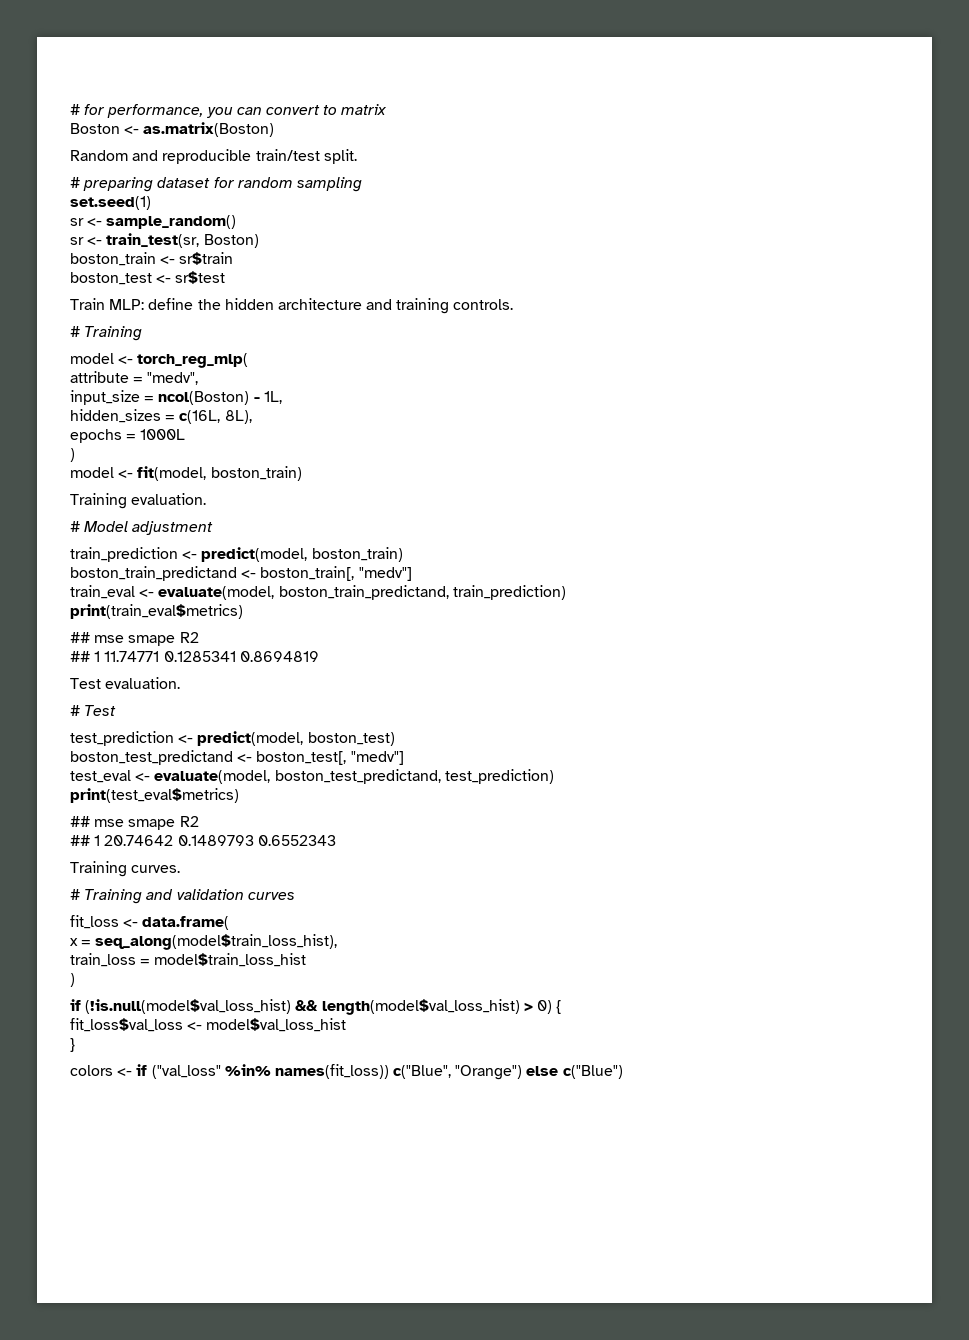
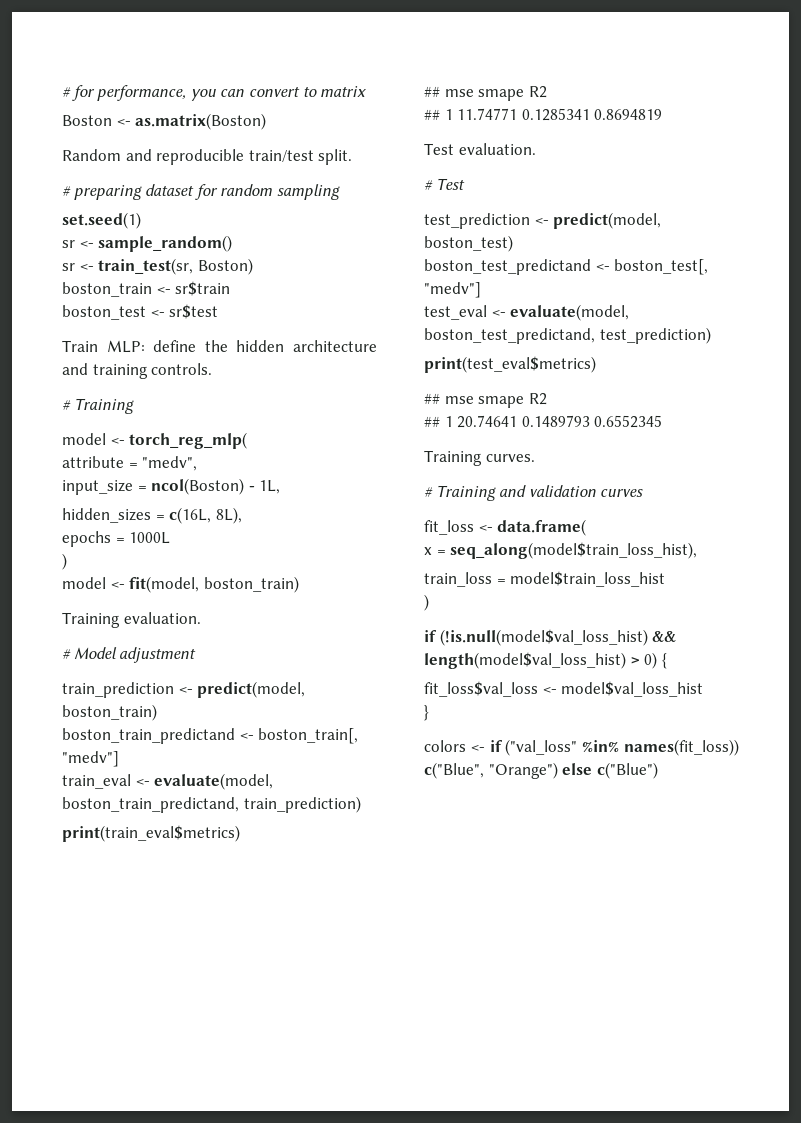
[104,835,336,846] 20.74642 0.1489793 0.6552343 -> [457,415,663,428] 20.74641 0.1489793 0.6552345

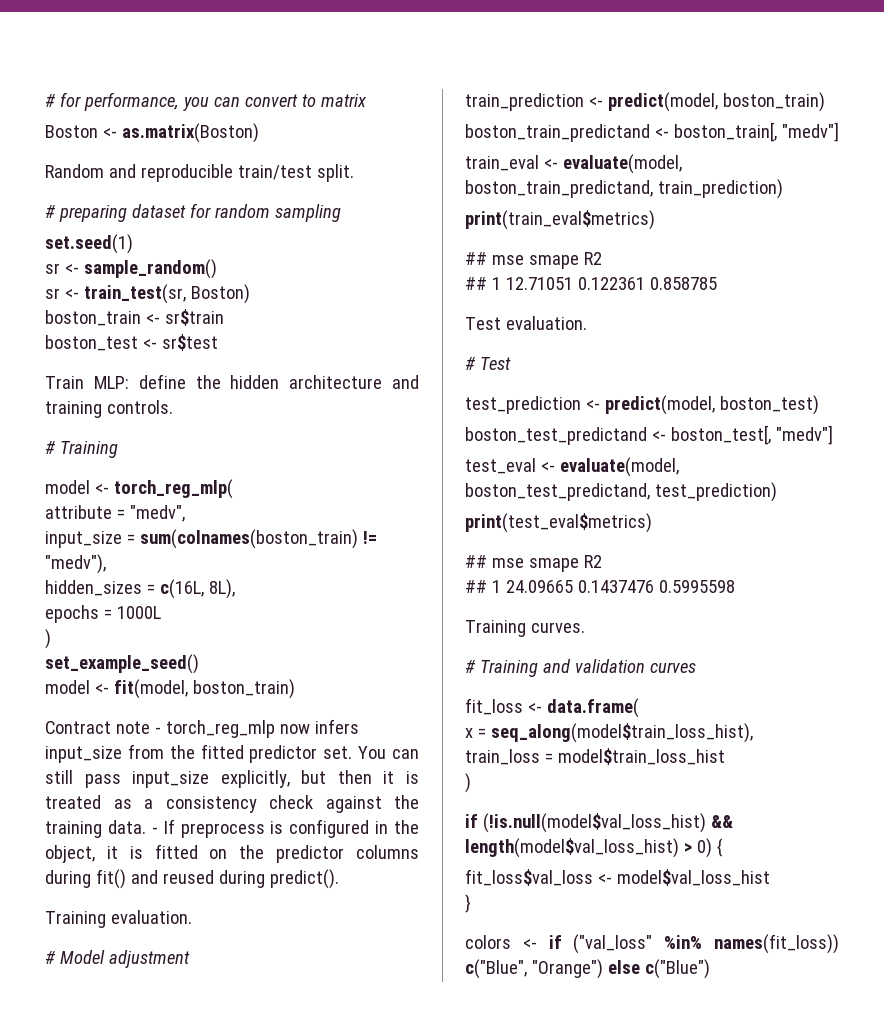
[151,478,281,495] ncol(Boston) - 1L, -> [139,529,377,549] [45,554,106,574] sum(colnames(boston_train) != "medv"),
(67, 561) none -> [45,654,199,674] // set_example_seed()
(299, 584) none -> [45,719,359,738] [45,744,420,763] [45,770,419,788] [45,795,419,813] [45,819,419,838] [45,844,419,863] [45,869,339,889] // Contract note - torch_reg_mlp now infers input_size from the fitted predictor set. You can still pass input_size explicitly, but then it is treated as a consistency check against the training data. - If preprocess is configured in the object, it is fitted on the predictor columns during fit() and reused during predict().
[457,108,663,121] 11.74771 0.1285341 0.8694819 -> [505,277,717,290] 12.71051 0.122361 0.858785
[457,415,663,428] 20.74641 0.1489793 0.6552345 -> [505,580,735,593] 24.09665 0.1437476 0.5995598

